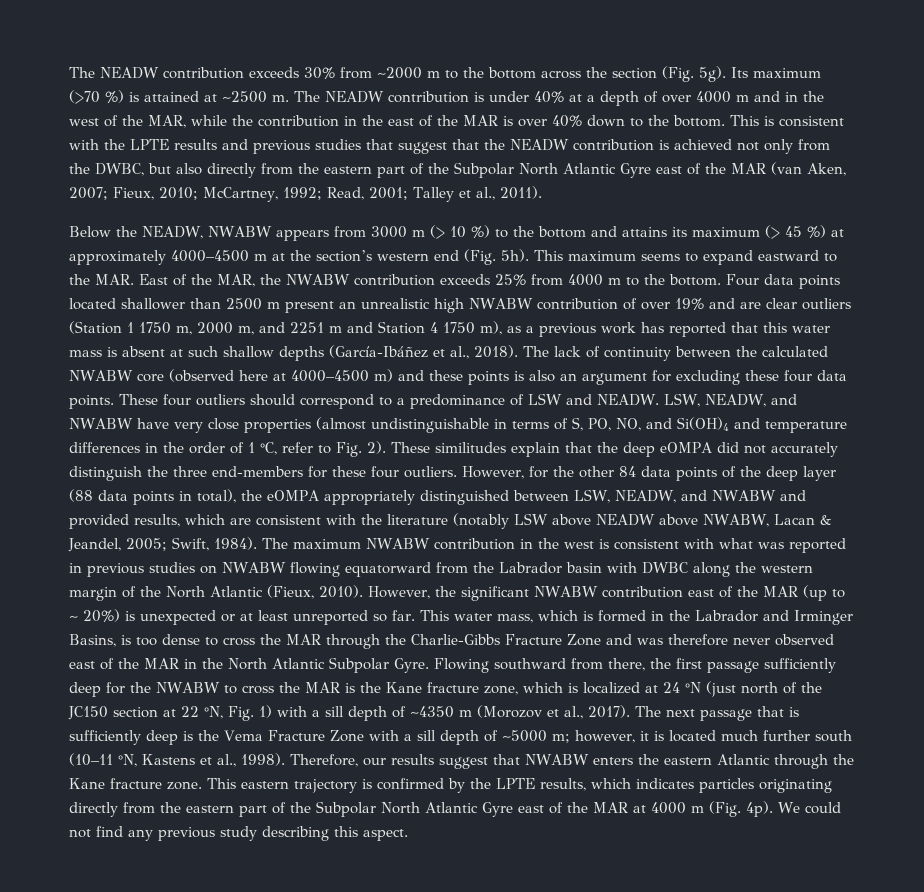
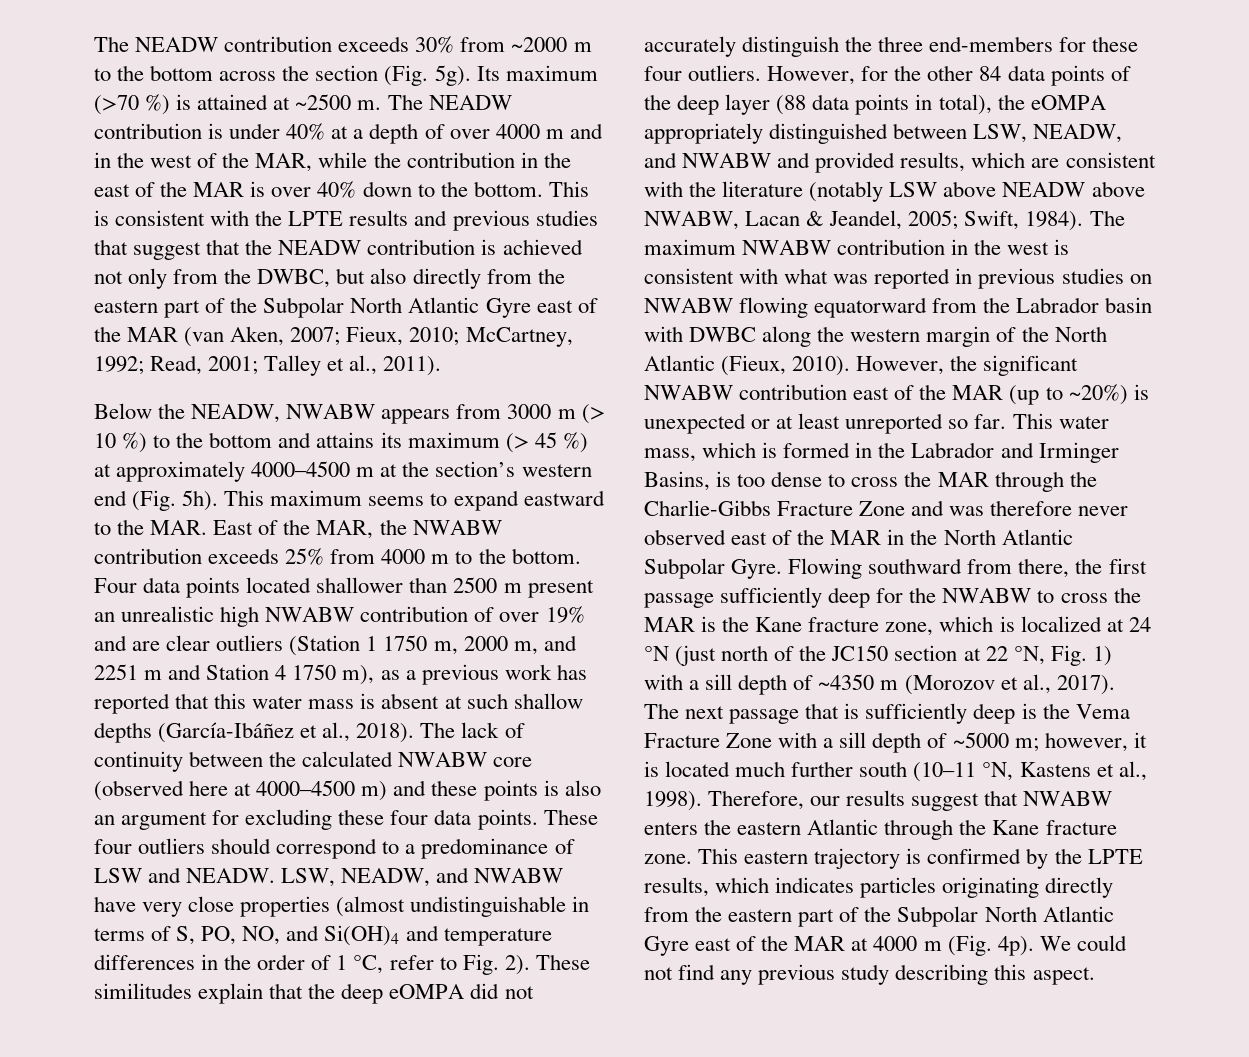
[69,609,120,622] ~ 20%) -> [1068,384,1128,405] ~20%)

